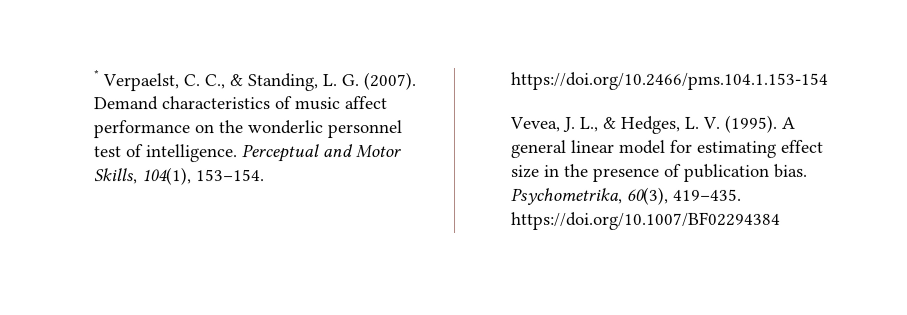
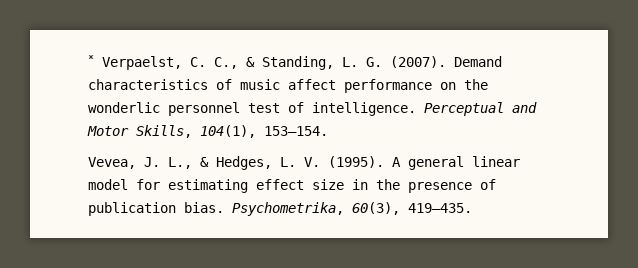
[510,71,829,90] https://doi.org/10.2466/pms.104.1.153-154 -> (328, 131) none
[511,211,782,230] https://doi.org/10.1007/BF02294384 -> (472, 208) none

